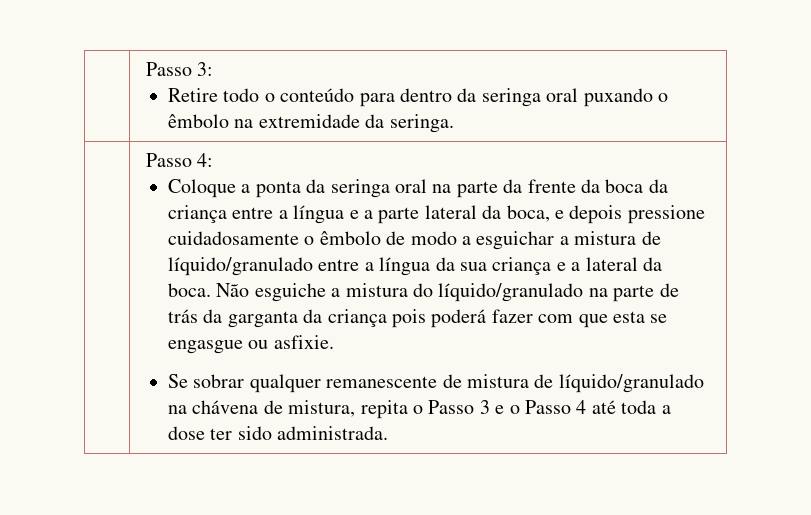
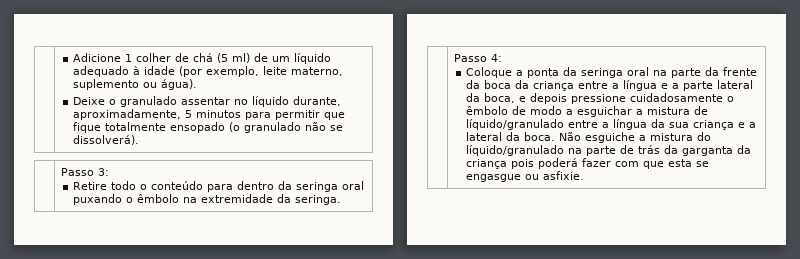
(145, 69) none -> [73,53,332,64] [73,66,344,77] [73,79,198,90] [73,96,342,107] [73,109,346,120] [73,122,344,133] [73,135,140,145] | Adicione 1 colher de chá (5 ml) de um líquido adequado à idade (por exemplo, leite materno, suplemento ou água). // Deixe o granulado assentar no líquido durante, aproximadamente, 5 minutos para permitir que fique totalmente ensopado (o granulado não se dissolverá). //
[167,374,704,393] [167,400,671,419] [167,426,389,440] // Se sobrar qualquer remanescente de mistura de líquido/granulado na chávena de mistura, repita o Passo 3 e o Passo 4 até toda a dose ter sido administrada. -> (585, 175) none

